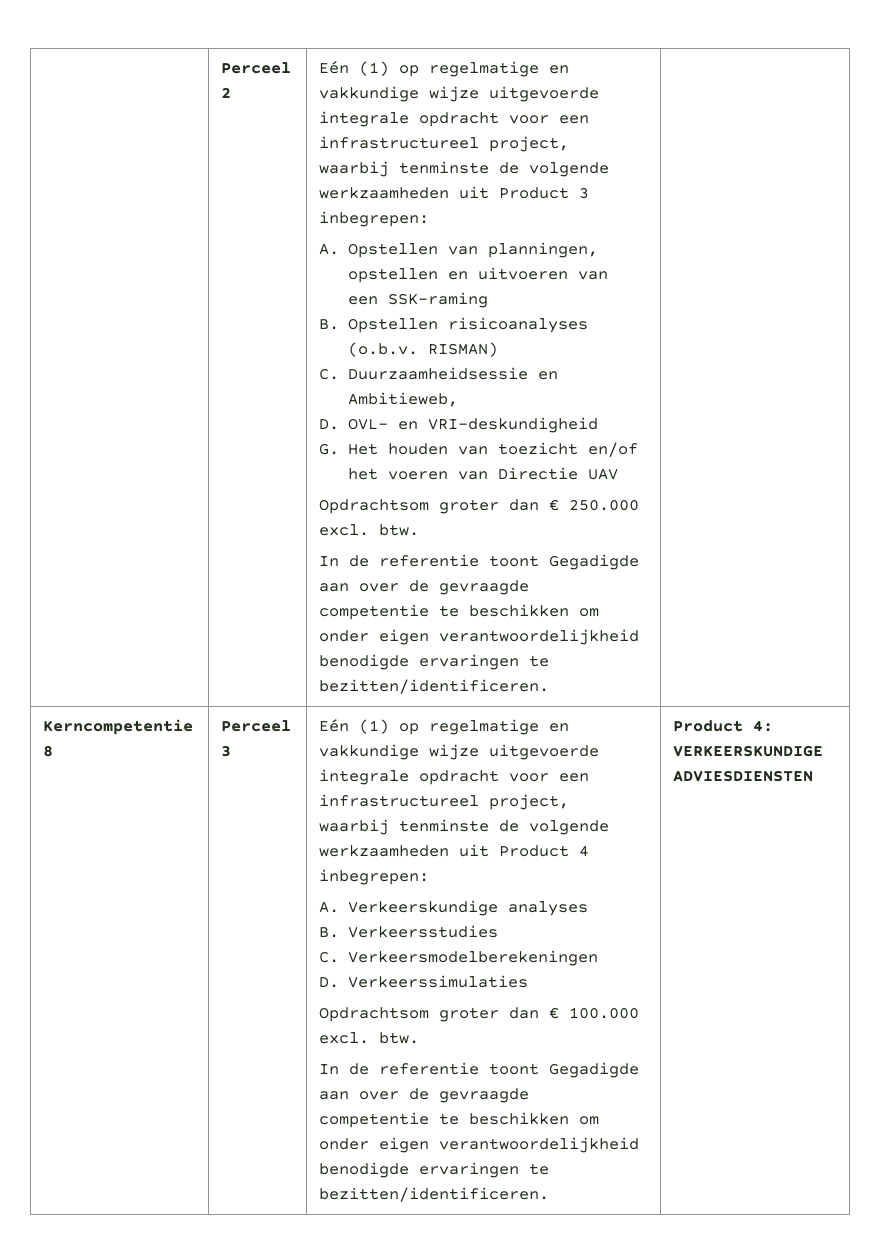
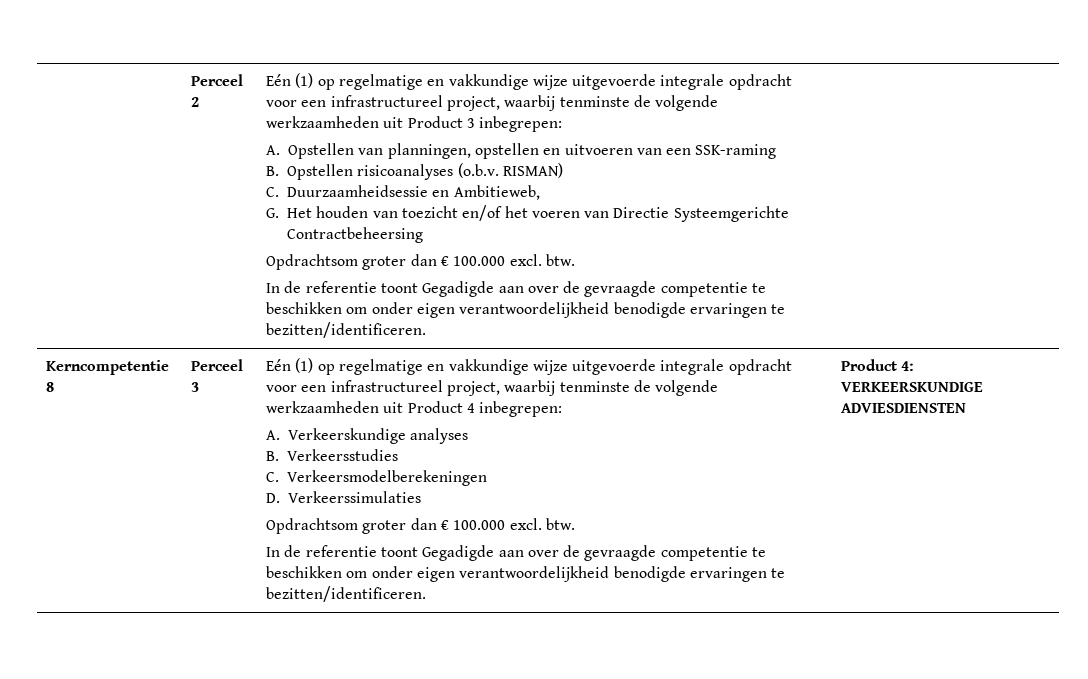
[319,417,598,433] // D. OVL- en VRI-deskundigheid -> (540, 192) none
[587,468,618,480] [319,499,640,514] UAV // Opdrachtsom groter dan € 250.000 -> [673,206,789,222] [286,227,423,243] [265,254,506,270] Systeemgerichte Contractbeheersing // Opdrachtsom groter dan € 100.000

